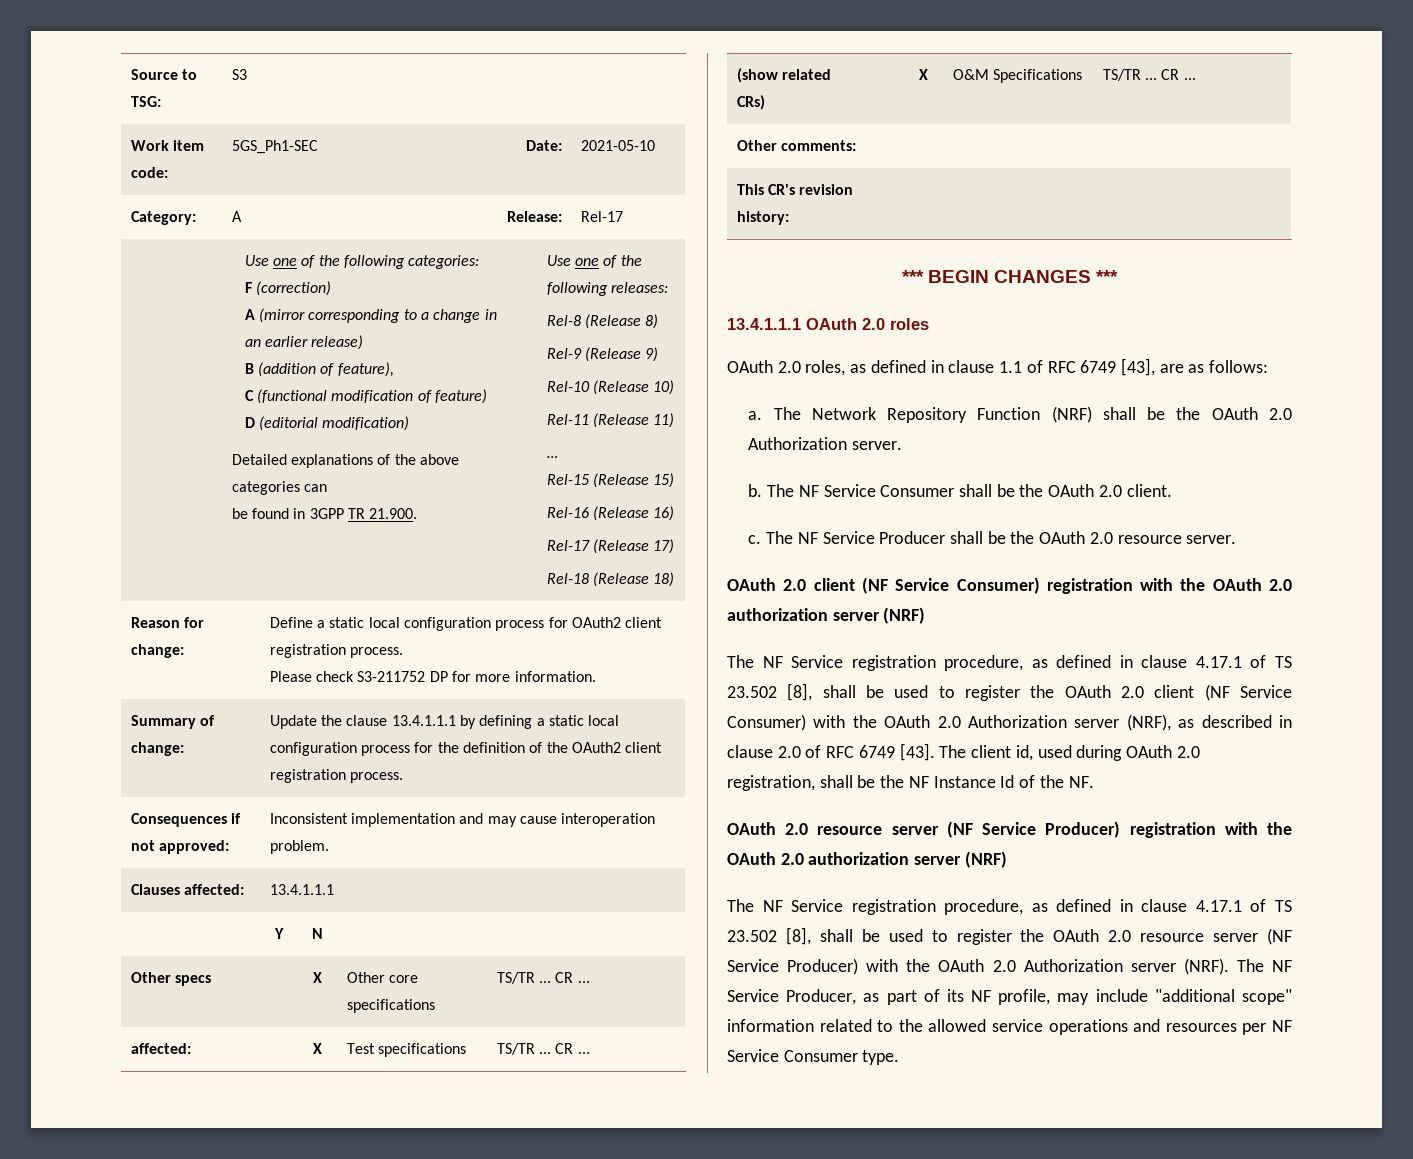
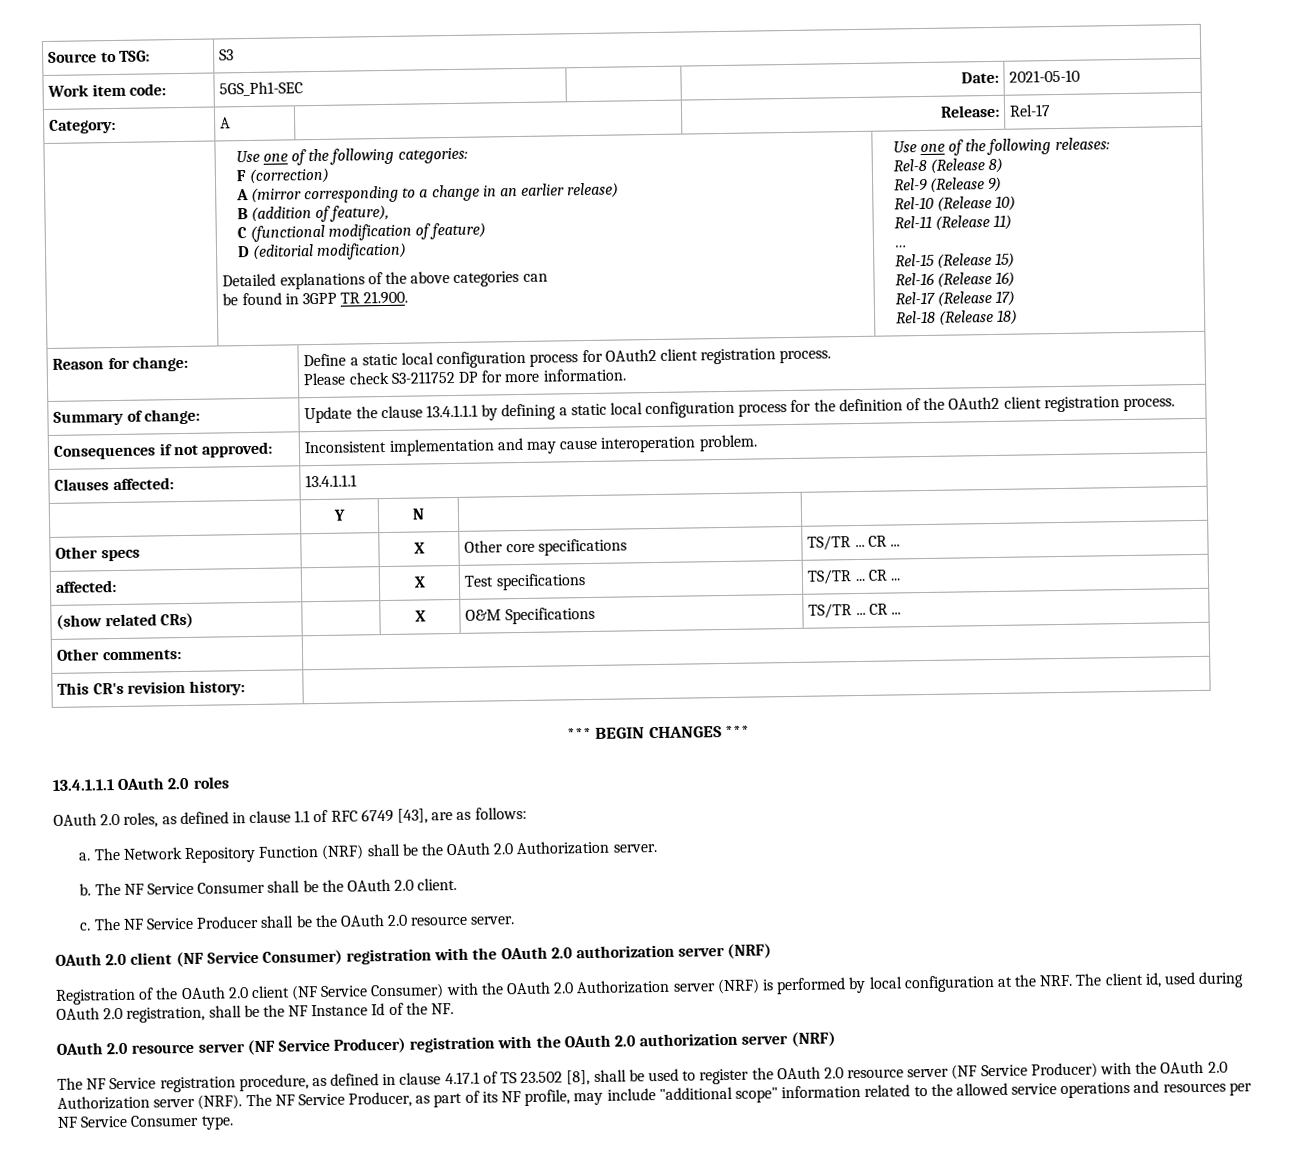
[727,655,1292,671] [727,683,1020,701] The NF Service registration procedure, as defined in clause 4.17.1 of TS 23.502 [8], shall be used to register -> [55,987,155,1005] Registration of
[1126,714,1292,731] [727,743,935,761] (NRF), as described in clause 2.0 of RFC 6749 [43]. -> [716,974,1074,995] (NRF) is performed by local configuration at the NRF.

